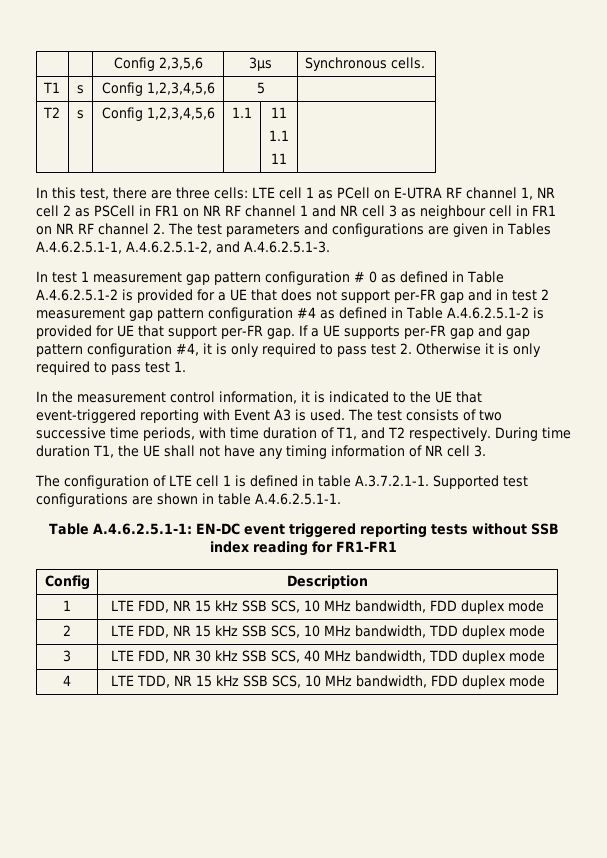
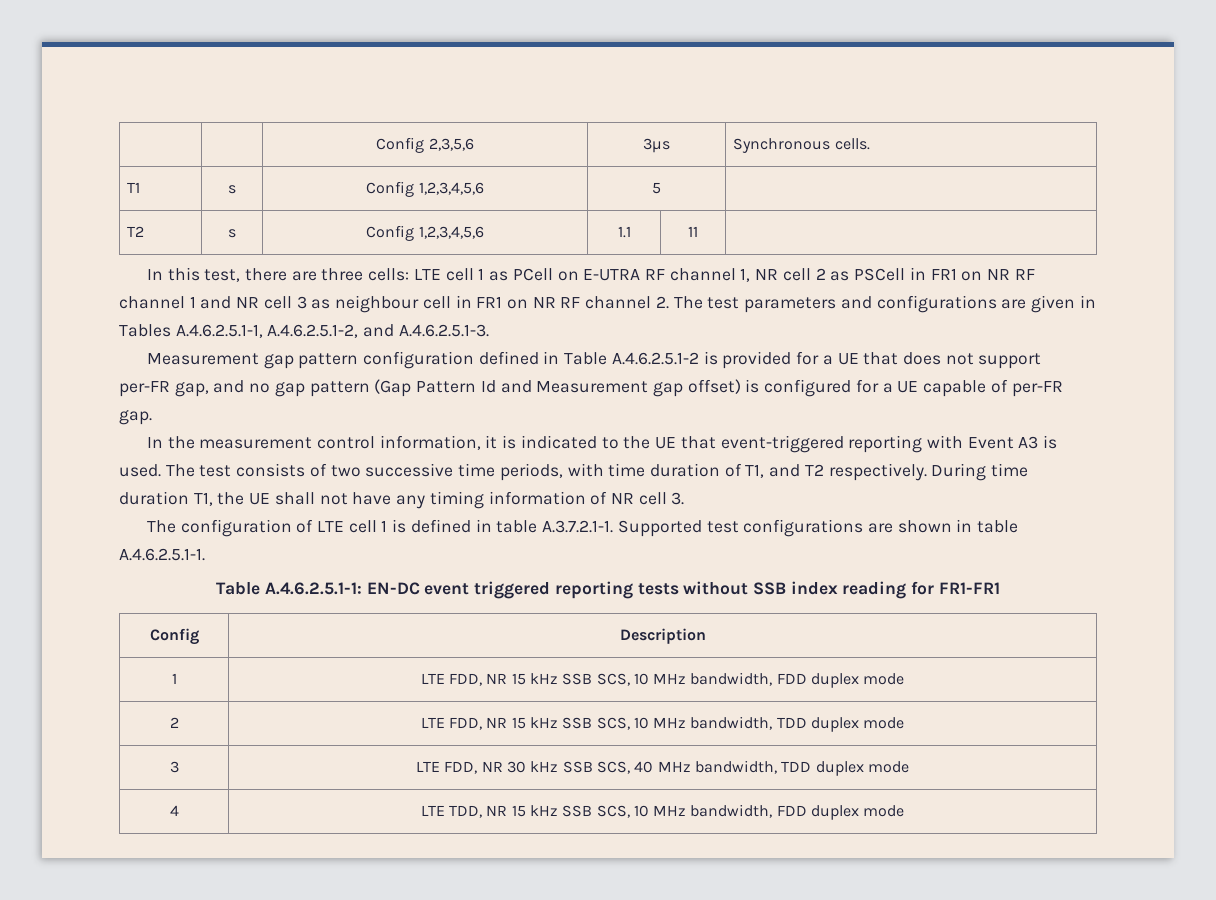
[269,130,289,141] [271,153,287,164] // 1.1 // 11 -> (698, 231) none
[36,271,396,285] In test 1 measurement gap pattern configuration # 0 as -> [146,351,475,369] Measurement gap pattern configuration
[440,289,549,303] [36,307,544,321] [36,325,530,339] [36,343,541,357] [36,361,186,375] gap and in test 2 measurement gap pattern configuration #4 as defined in Table A.4.6.2.5.1-2 is provided for UE that support per-FR gap. If a UE supports per-FR gap and gap pattern configuration #4, it is only required to pass test 2. Otherwise it is only required to pass test 1. -> [174,379,1063,397] [119,410,152,425] gap, and no gap pattern (Gap Pattern Id and Measurement gap offset) is configured for a UE capable of per-FR gap.

